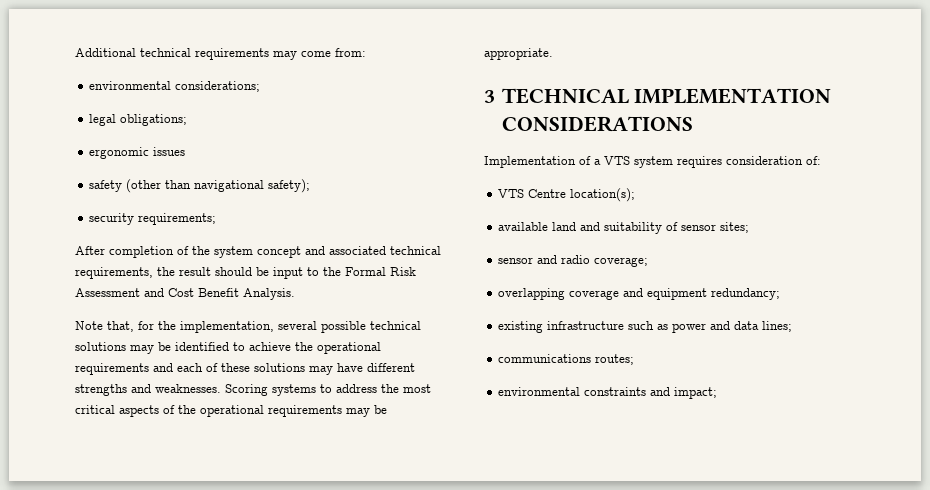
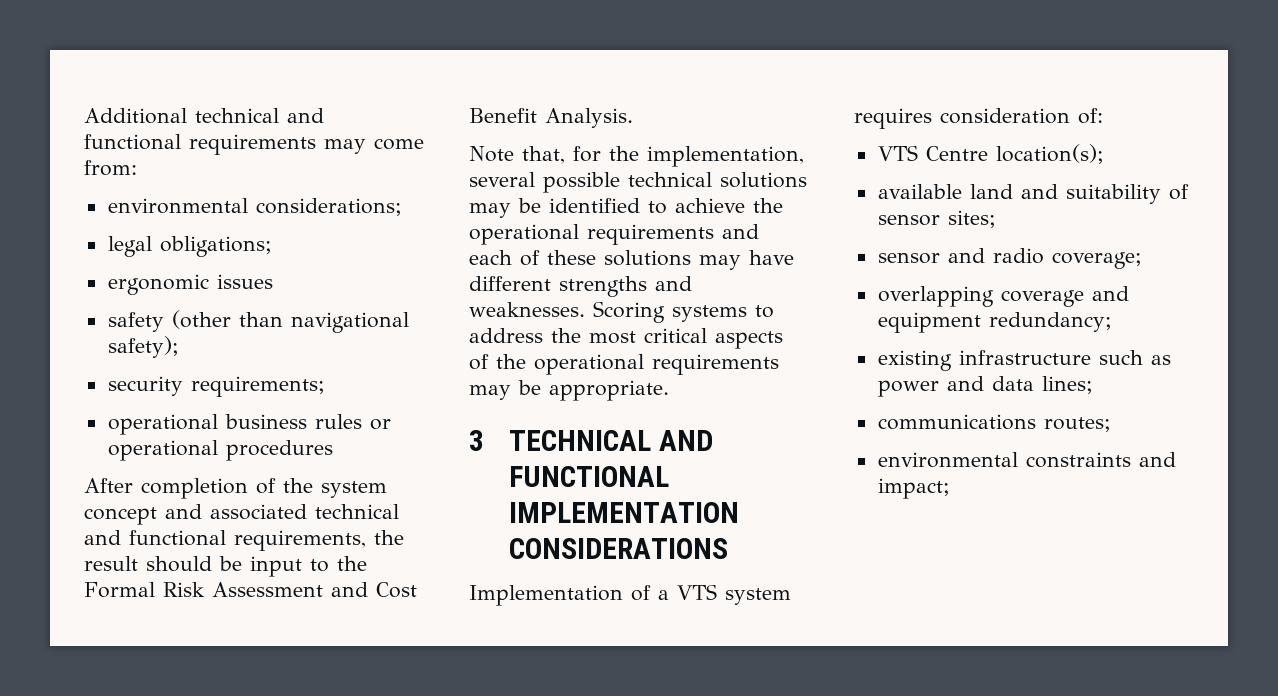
(191, 52) none -> [287,108,324,123] [84,134,181,150] and functional
(217, 219) none -> [107,414,391,435] [107,440,333,461] // operational business rules or operational procedures
(441, 250) none -> [84,530,226,546] and functional
(629, 96) none -> [659,430,714,451] [509,466,670,487] AND FUNCTIONAL

